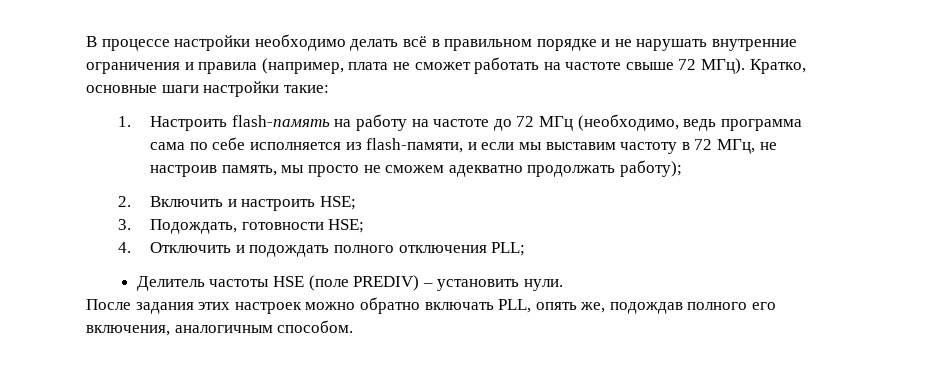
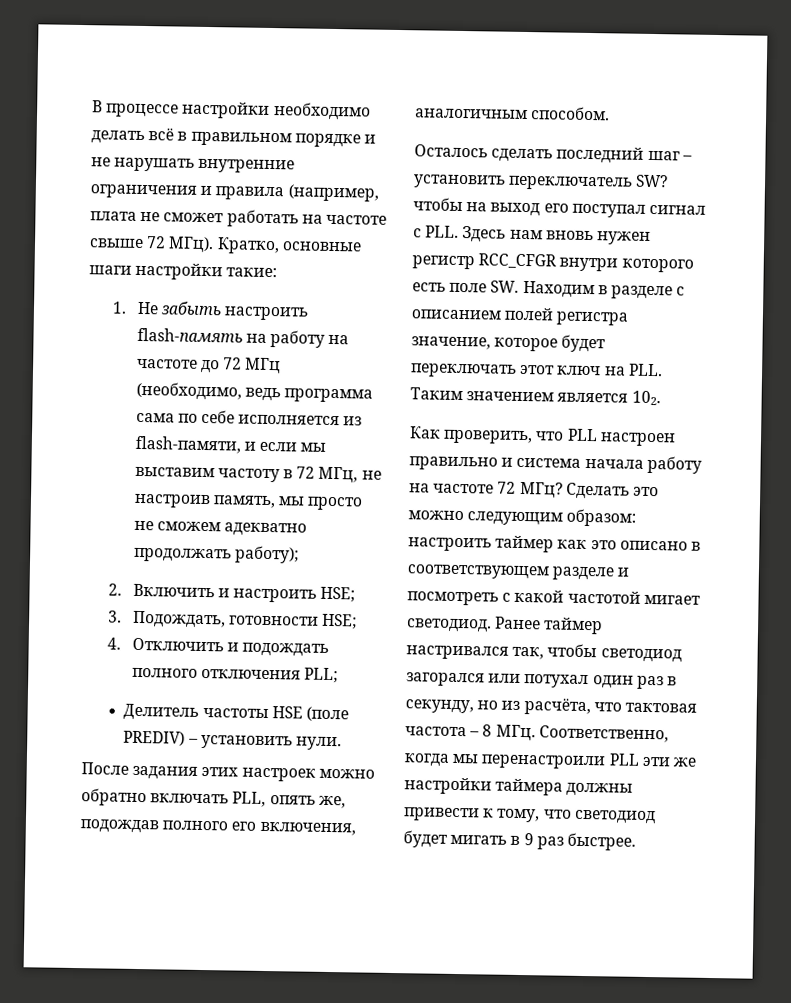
[150,116,228,131] Настроить -> [136,301,310,321] Не забыть настроить
(354, 326) none -> [414,144,692,164] [413,174,669,191] [413,197,706,218] [413,225,651,245] [412,253,694,273] [412,280,686,300] [411,307,629,326] [411,334,607,353] [410,363,663,378] [410,387,661,406] [409,426,676,447] [409,455,702,474] [409,481,659,500] [408,508,637,527] [408,535,701,553] [407,564,630,581] [407,589,701,606] [406,616,604,635] [406,643,682,663] [406,672,677,690] [405,698,697,716] [405,724,669,743] [404,753,697,770] [404,777,634,797] [403,807,656,825] [403,830,636,851] // Осталось сделать последний шаг – установить переключатель SW? чтобы на выход его поступал сигнал с PLL. Здесь нам вновь нужен регистр RCC_CFGR внутри которого есть поле SW. Находим в разделе с описанием полей регистра значение, которое будет переключать этот ключ на PLL. Таким значением является 102. // Как проверить, что PLL настроен правильно и система начала работу на частоте 72 МГц? Сделать это можно следующим образом: настроить таймер как это описано в соответствующем разделе и посмотреть с какой частотой мигает светодиод. Ранее таймер настривался так, чтобы светодиод загорался или потухал один раз в секунду, но из расчёта, что тактовая частота – 8 МГц. Соответственно, когда мы перенастроили PLL эти же настройки таймера должны привести к тому, что светодиод будет мигать в 9 раз быстрее.

